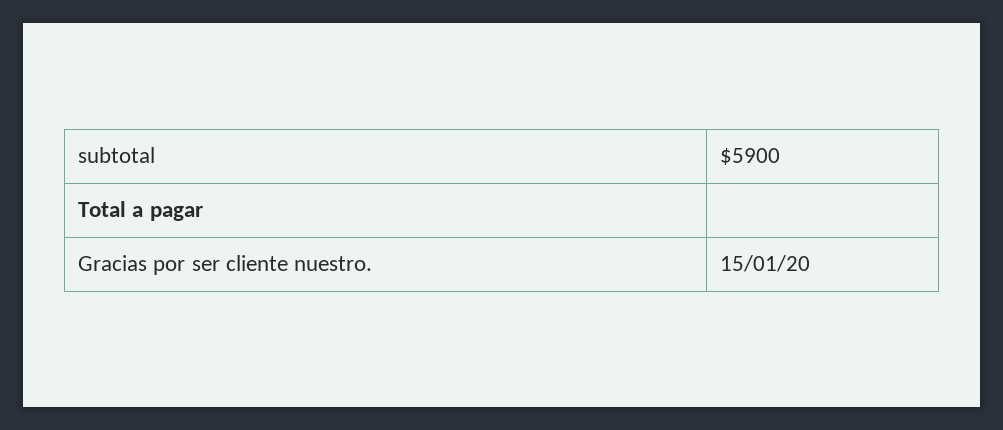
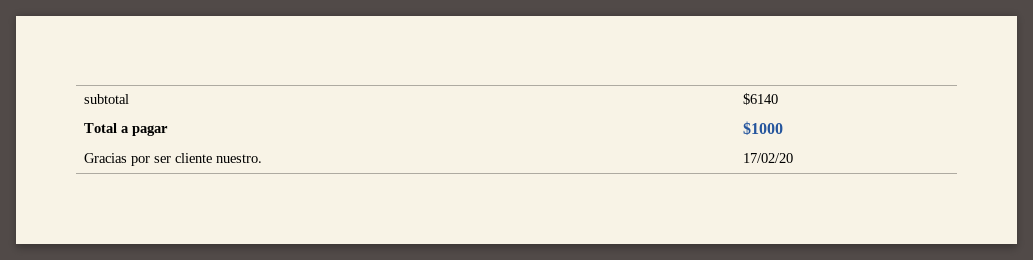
[720,148,781,165] $5900 -> [742,93,778,105] $6140
(203, 213) none -> [742,121,783,135] $1000
[720,255,811,272] 15/01/20 -> [742,153,793,163] 17/02/20

